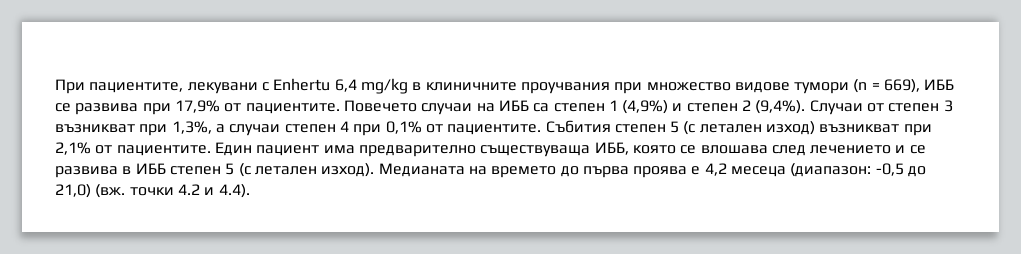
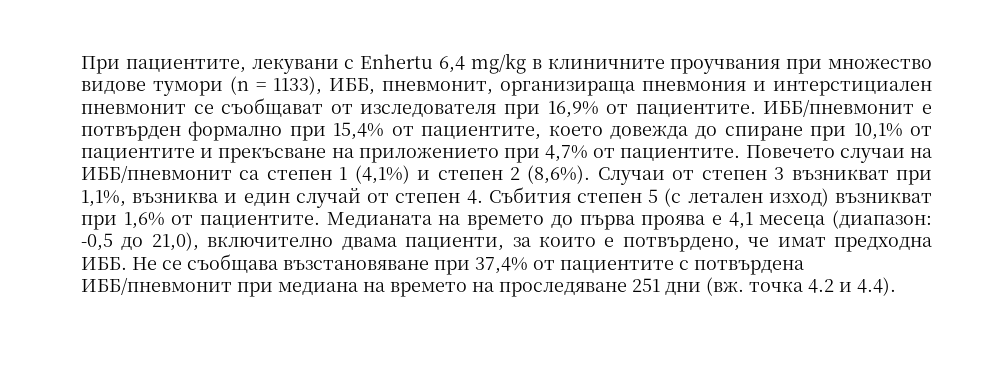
[884,79,955,93] [55,100,220,115] 669), ИББ се развива при 17,9% -> [273,76,932,96] [81,98,933,119] [81,121,932,141] [81,145,589,163] 1133), ИББ, пневмонит, организираща пневмония и интерстициален пневмонит се съобщават от изследователя при 16,9% от пациентите. ИББ/пневмонит е потвърден формално при 15,4% от пациентите, което довежда до спиране при 10,1% от пациентите и прекъсване на приложението при 4,7%
[498,100,529,111] ИББ -> [81,165,232,183] ИББ/пневмонит
[622,100,669,114] (4,9%) -> [354,165,410,184] (4,1%)
[755,100,806,114] (9,4%). -> [527,165,591,184] (8,6%).
[171,121,542,136] 1,3%, а случаи степен 4 при 0,1% от пациентите. -> [81,188,483,208] 1,1%, възниква и един случай от степен 4.
[55,142,926,157] [55,163,375,178] 2,1% от пациентите. Един пациент има предварително съществуваща ИББ, която се влошава след лечението и се развива в ИББ степен 5 (с летален изход). -> [123,212,321,229] 1,6% от пациентите.
[704,163,727,176] 4,2 -> [728,212,753,229] 4,1
[55,184,174,198] 21,0) (вж. точки -> [151,232,932,252] [81,254,804,275] [81,277,803,297] 21,0), включително двама пациенти, за които е потвърдено, че имат предходна ИББ. Не се съобщава възстановяване при 37,4% от пациентите с потвърдена ИББ/пневмонит при медиана на времето на проследяване 251 дни (вж. точка

